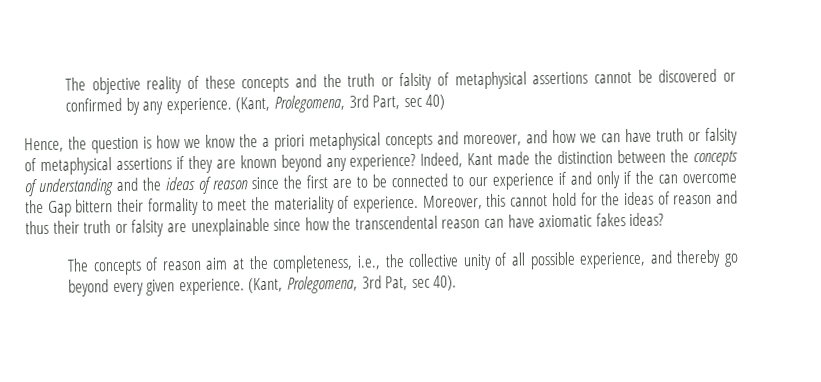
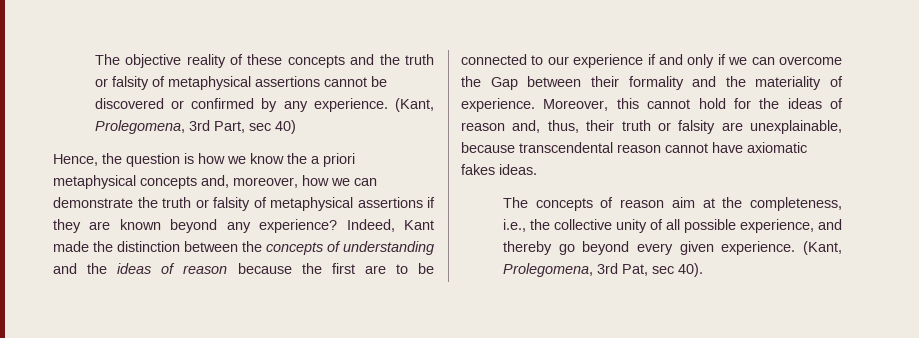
[437,130,548,147] and moreover, and -> [201,175,298,188] and, moreover,
[625,128,652,143] have -> [53,197,158,208] demonstrate the
[251,176,279,190] since -> [237,263,292,274] because
[635,170,654,184] the -> [728,57,748,65] we
[75,199,114,213] bittern -> [527,76,582,87] between
[201,199,248,211] to meet -> [692,76,717,87] and
[716,190,739,204] [25,220,49,235] and thus -> [512,120,579,133] and, thus,
[190,216,352,236] unexplainable since how the -> [750,120,842,134] [461,142,515,153] unexplainable, because
[484,218,505,228] can -> [665,143,708,153] cannot
[629,212,665,227] ideas? -> [499,164,537,175] ideas.

